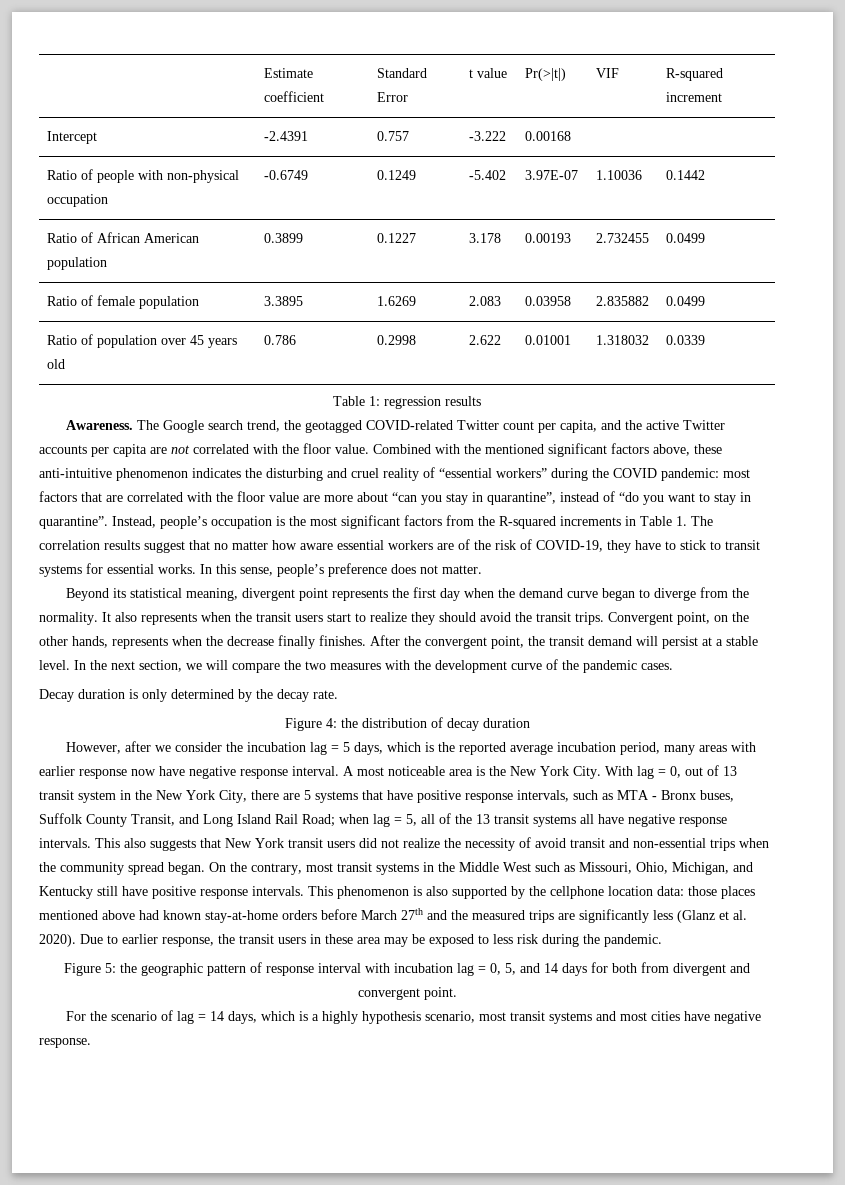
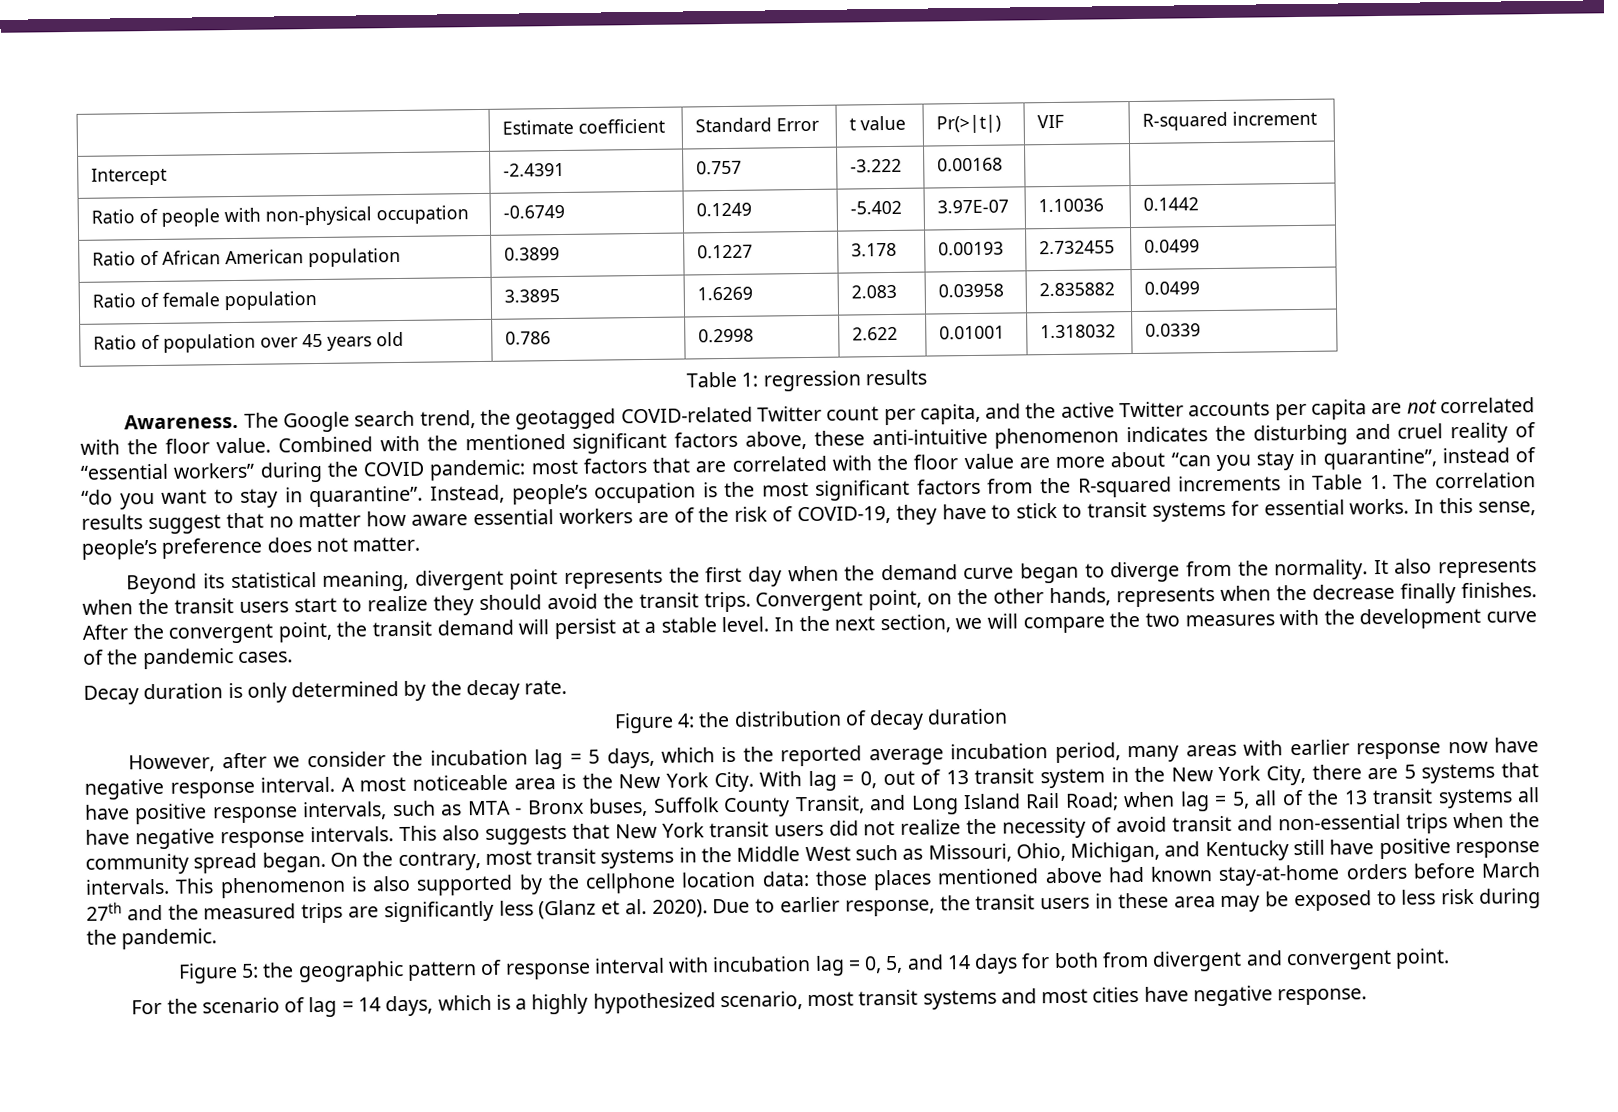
[362,1011,422,1024] hypothesis -> [592,992,716,1014] hypothesized

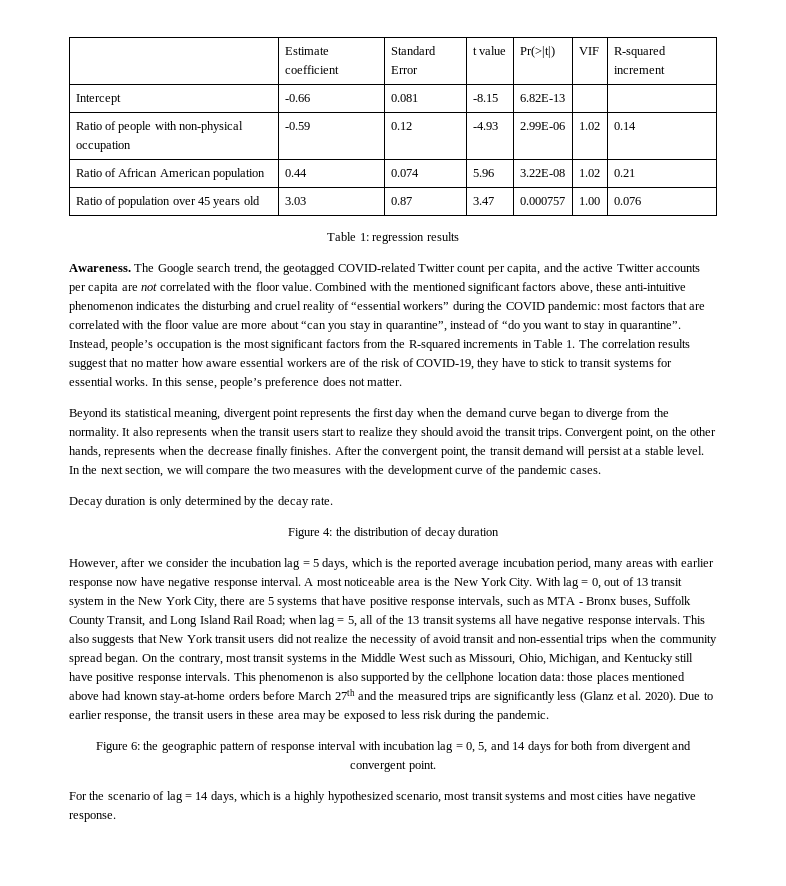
[503,162,566,177] [696,160,743,175] [850,158,903,173] [937,157,1004,172] -2.4391 | 0.757 | -3.222 | 0.00168 -> [284,94,310,102] [390,94,418,102] [472,94,498,102] [519,94,565,102] -0.66 | 0.081 | -8.15 | 6.82E-13
[503,204,566,219] [696,202,753,217] [850,200,903,215] [937,199,1010,214] [1038,198,1105,213] [1143,197,1200,211] -0.6749 | 0.1249 | -5.402 | 3.97E-07 | 1.10036 | 0.1442 -> [284,122,310,130] [390,122,412,130] [472,122,498,130] [519,122,565,130] [578,122,600,130] [613,122,636,130] -0.59 | 0.12 | -4.93 | 2.99E-06 | 1.02 | 0.14
[504,247,561,261] [697,244,754,259] [851,242,898,257] [938,241,1005,256] [1039,240,1116,255] [1144,239,1201,253] [92,290,318,311] [504,289,561,303] [697,286,754,301] [851,284,898,299] [938,283,1005,298] [1039,282,1116,297] [1144,281,1201,295] 0.3899 | 0.1227 | 3.178 | 0.00193 | 2.732455 | 0.0499 // Ratio of female population | 3.3895 | 1.6269 | 2.083 | 0.03958 | 2.835882 | 0.0499 -> [284,169,307,177] [390,169,419,177] [472,169,494,177] [519,169,565,177] [578,169,600,177] [613,169,635,177] 0.44 | 0.074 | 5.96 | 3.22E-08 | 1.02 | 0.21
[505,331,552,345] [698,328,755,343] [852,326,899,341] [939,325,1006,340] [1040,324,1117,339] [1145,323,1202,337] 0.786 | 0.2998 | 2.622 | 0.01001 | 1.318032 | 0.0339 -> [284,197,306,205] [390,197,412,205] [472,197,494,205] [519,197,565,205] [578,197,600,205] [613,197,641,205] 3.03 | 0.87 | 3.47 | 0.000757 | 1.00 | 0.076
[241,963,260,978] 5: -> [130,742,140,750] 6:

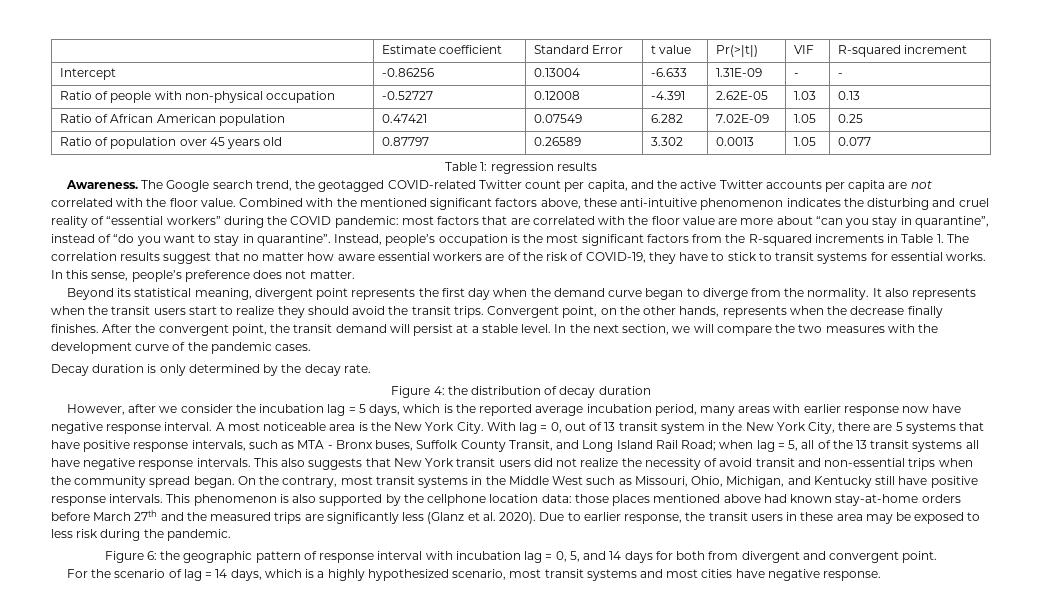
[284,94,310,102] [390,94,418,102] [472,94,498,102] [519,94,565,102] -0.66 | 0.081 | -8.15 | 6.82E-13 | | -> [381,68,434,77] [533,68,580,77] [650,68,687,77] [715,68,762,77] [793,73,799,77] [837,73,843,77] -0.86256 | 0.13004 | -6.633 | 1.31E-09 | - | -
[284,122,310,130] [390,122,412,130] [472,122,498,130] [519,122,565,130] [578,122,600,130] [613,122,636,130] -0.59 | 0.12 | -4.93 | 2.99E-06 | 1.02 | 0.14 -> [381,91,433,100] [533,91,580,100] [650,91,685,100] [715,91,768,100] [793,91,816,100] [837,91,860,100] -0.52727 | 0.12008 | -4.391 | 2.62E-05 | 1.03 | 0.13
[284,169,307,177] [390,169,419,177] [472,169,494,177] [519,169,565,177] [578,169,600,177] [613,169,635,177] 0.44 | 0.074 | 5.96 | 3.22E-08 | 1.02 | 0.21 -> [381,114,427,123] [533,114,582,123] [650,114,683,123] [715,114,769,123] [793,114,816,123] [837,114,863,123] 0.47421 | 0.07549 | 6.282 | 7.02E-09 | 1.05 | 0.25
[284,197,306,205] [390,197,412,205] [472,197,494,205] [519,197,565,205] [578,197,600,205] [613,197,641,205] 3.03 | 0.87 | 3.47 | 0.000757 | 1.00 | 0.076 -> [381,137,429,146] [533,137,581,146] [650,137,683,146] [715,137,754,146] [793,137,816,146] [837,137,871,146] 0.87797 | 0.26589 | 3.302 | 0.0013 | 1.05 | 0.077

